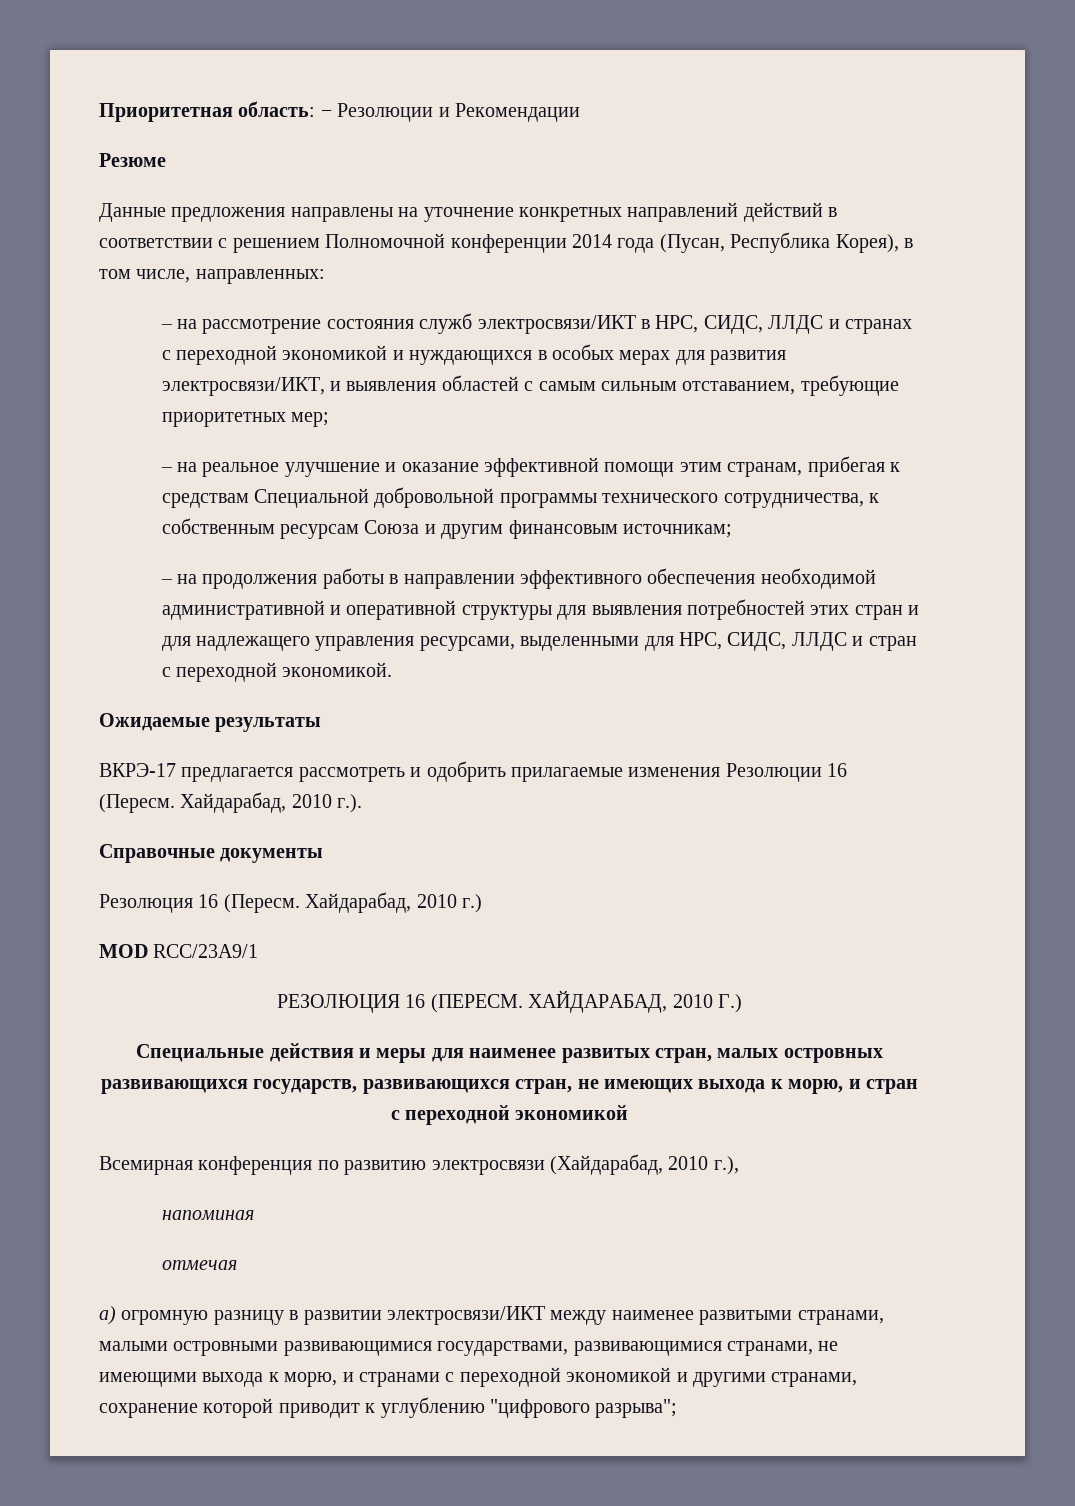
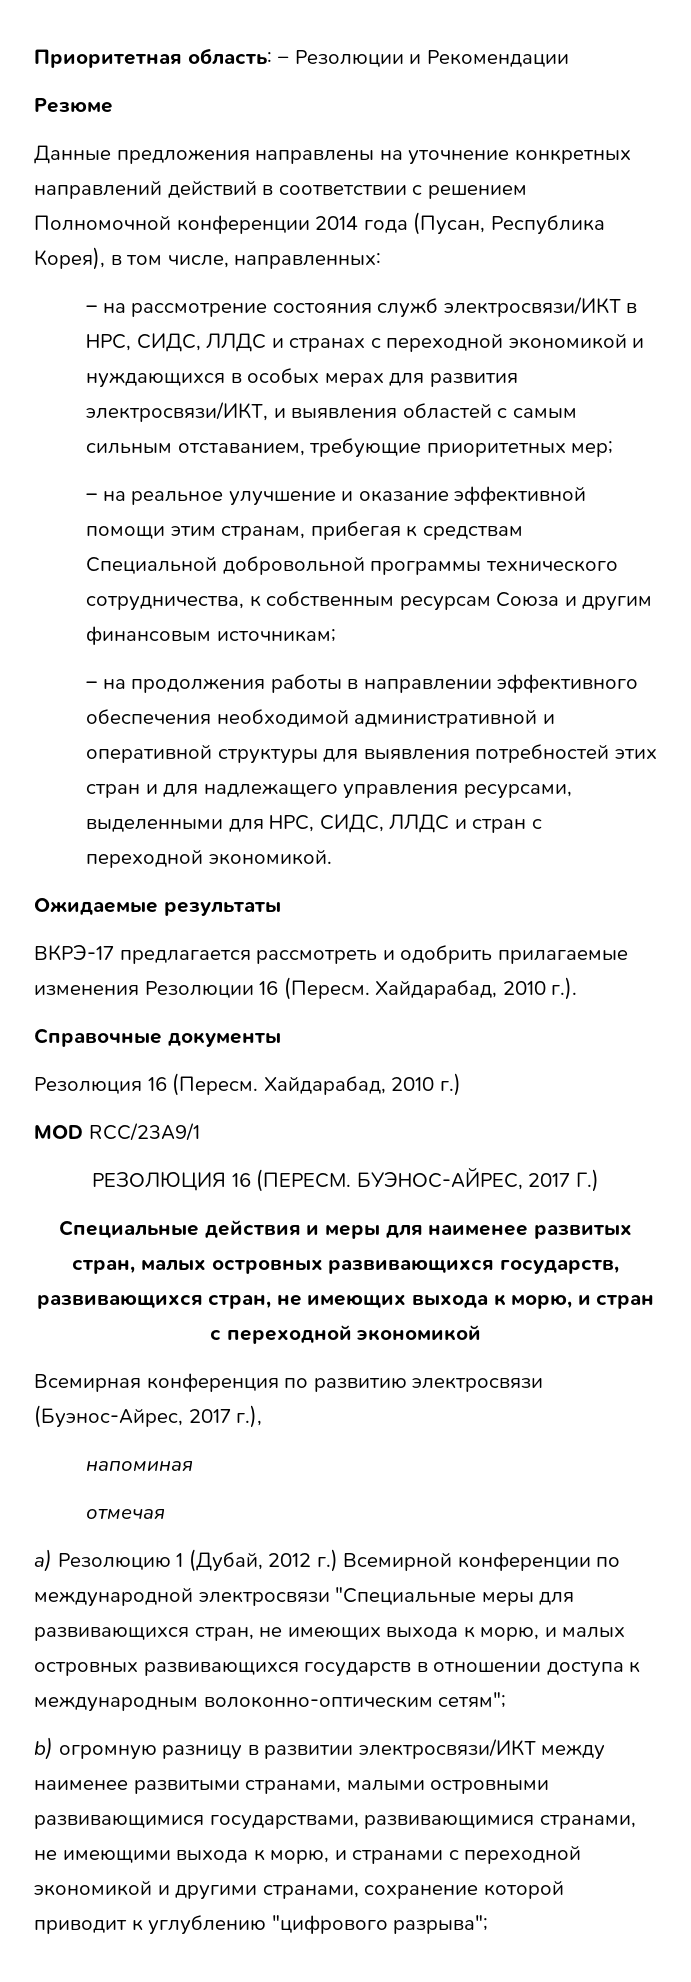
[528,990,713,1013] ХАЙДАРАБАД, 2010 -> [356,1167,571,1190] БУЭНОС-АЙРЕС, 2017
[550,1154,709,1175] (Хайдарабад, 2010 -> [34,1405,231,1428] (Буэнос-Айрес, 2017
(116, 1315) none -> [57,1549,621,1572] [34,1587,575,1607] [34,1626,626,1641] [34,1661,641,1677] [34,1692,507,1712] [34,1737,53,1760] Резолюцию 1 (Дубай, 2012 г.) Всемирной конференции по международной электросвязи "Специальные меры для развивающихся стран, не имеющих выхода к морю, и малых островных развивающихся государств в отношении доступа к международным волоконно-оптическим сетям"; // b)

